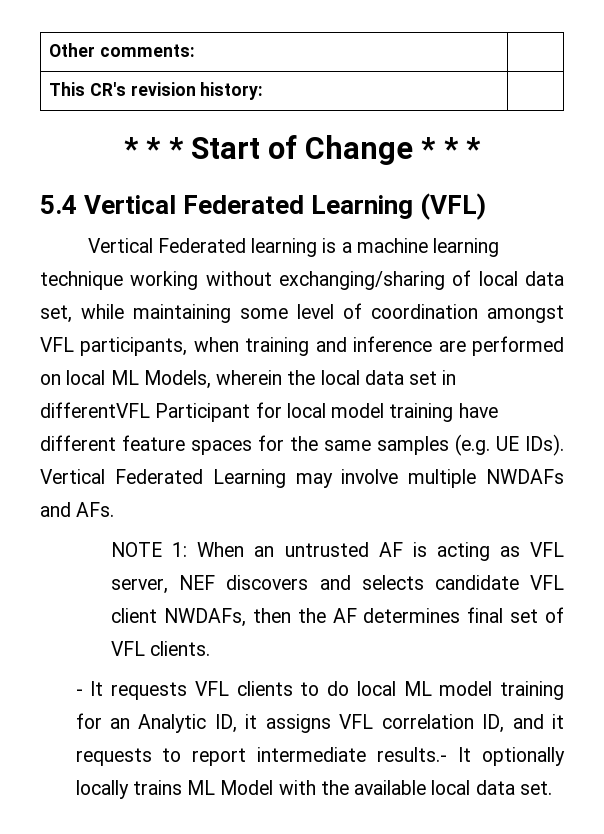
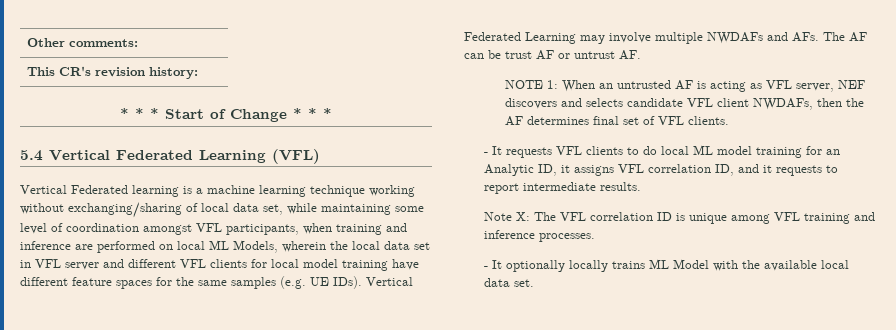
[40,402,251,422] differentVFL Participant -> [35,259,247,270] VFL server and different VFL clients
(115, 509) none -> [823,32,867,42] [464,50,641,60] The AF can be trust AF or untrust AF.
[377,747,448,762] results.- -> [600,182,642,191] [484,212,876,224] [484,230,596,242] [484,266,489,269] results. // Note X: The VFL correlation ID is unique among VFL training and inference processes. // -

